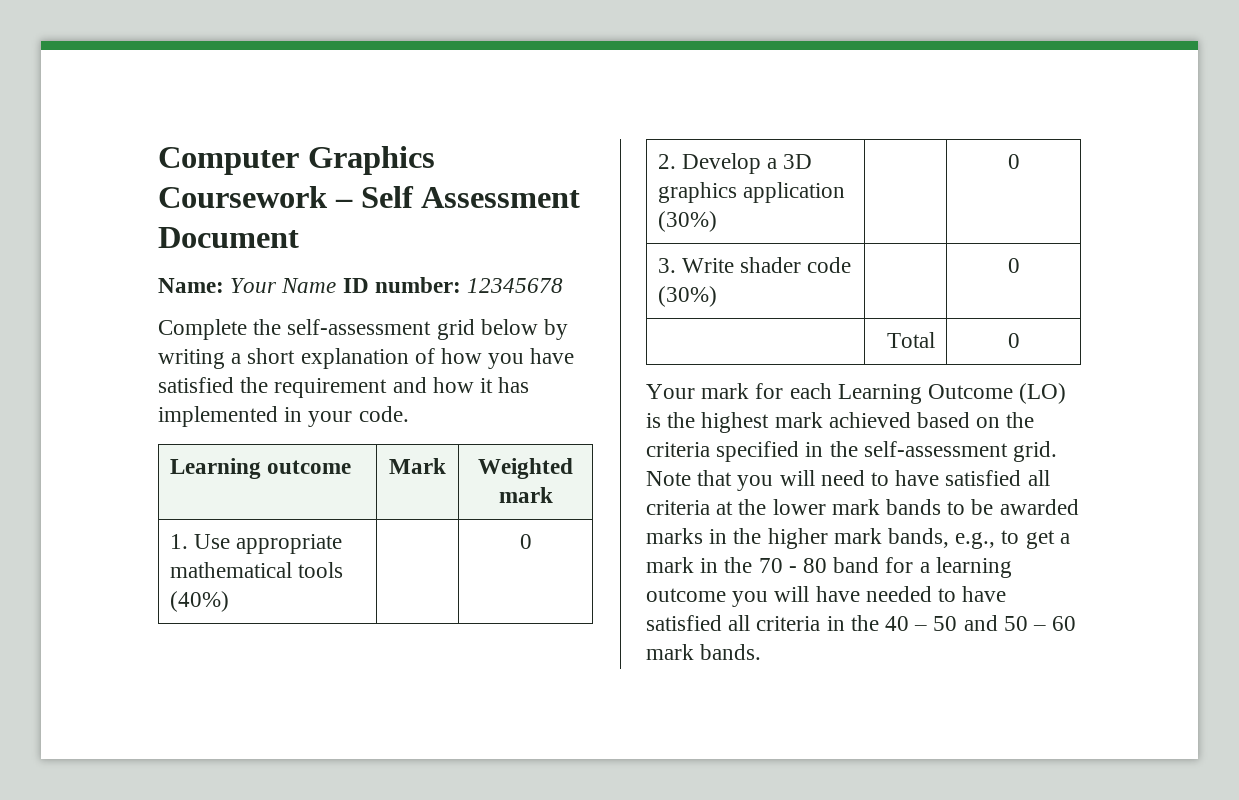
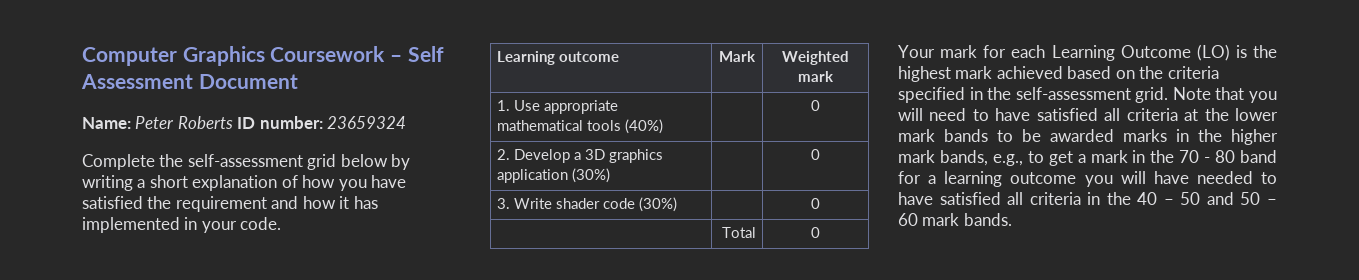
[230,278,337,293] Your Name -> [135,116,233,129] Peter Roberts
[467,278,564,293] 12345678 -> [327,116,407,129] 23659324

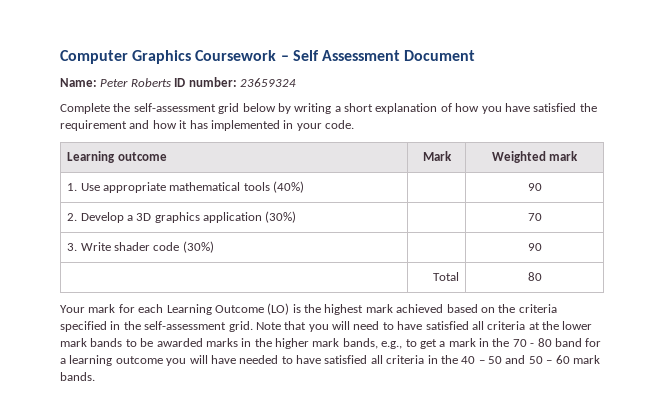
[811,100,820,111] 0 -> [527,183,542,191] 90
[811,149,820,160] 0 -> [527,213,542,221] 70
[811,198,820,209] 0 -> [527,243,542,251] 90
[811,227,820,238] 0 -> [527,272,542,281] 80

